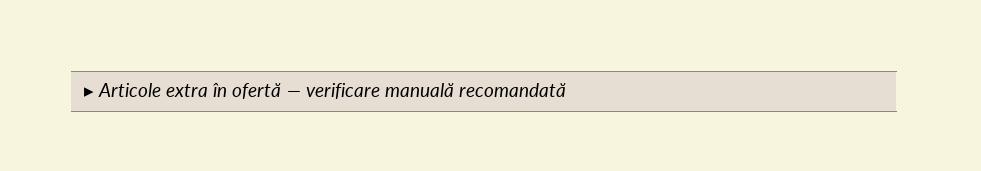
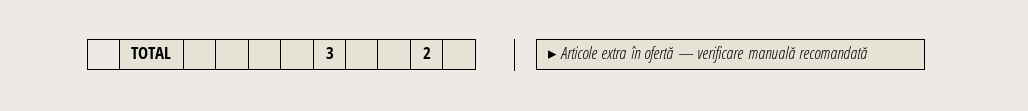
(83, 92) none -> [130,47,171,59] [325,47,334,59] [422,47,431,59] | TOTAL | | | | | 3 | | | 2 | //

